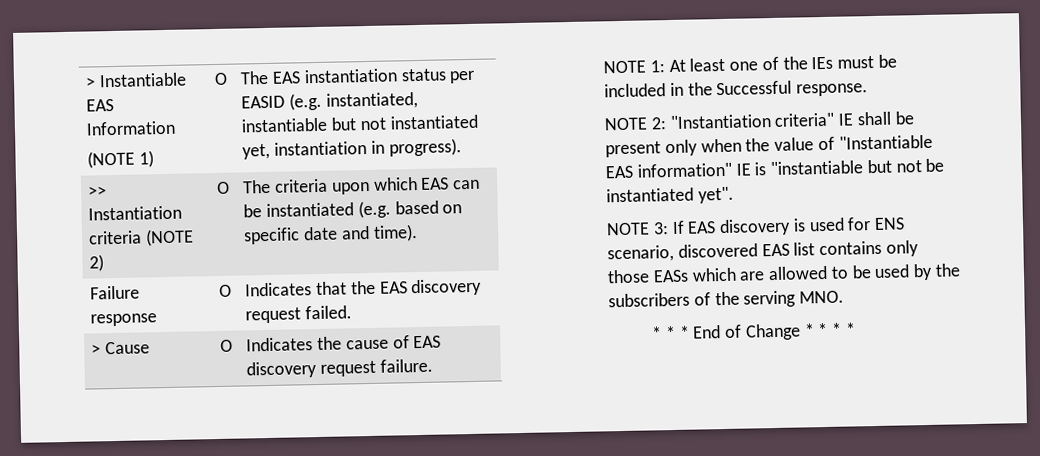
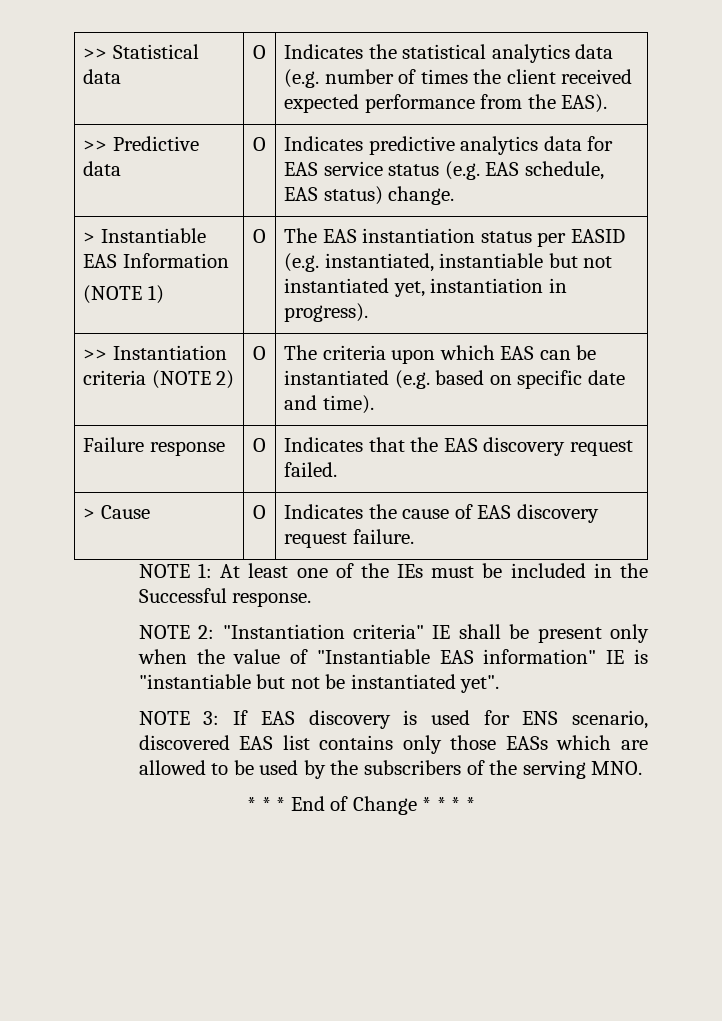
(85, 82) none -> [83,44,199,59] [83,69,122,84] [253,45,266,59] [284,44,614,63] [284,69,633,88] [284,94,608,113] [83,136,199,151] [83,161,122,176] [253,137,266,151] [284,136,614,155] [284,161,604,180] [284,186,455,205] >> Statistical data | O | Indicates the statistical analytics data (e.g. number of times the client received expected performance from the EAS). // >> Predictive data | O | Indicates predictive analytics data for EAS service status (e.g. EAS schedule, EAS status) change. //

